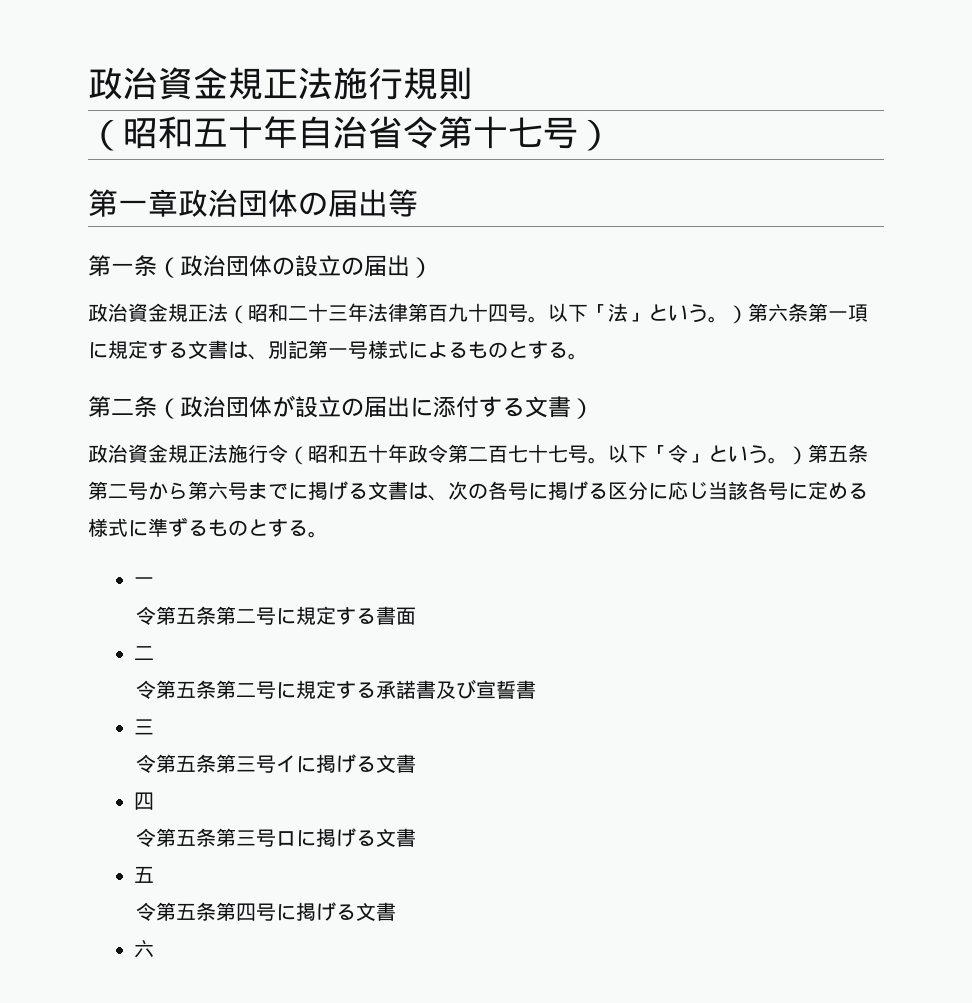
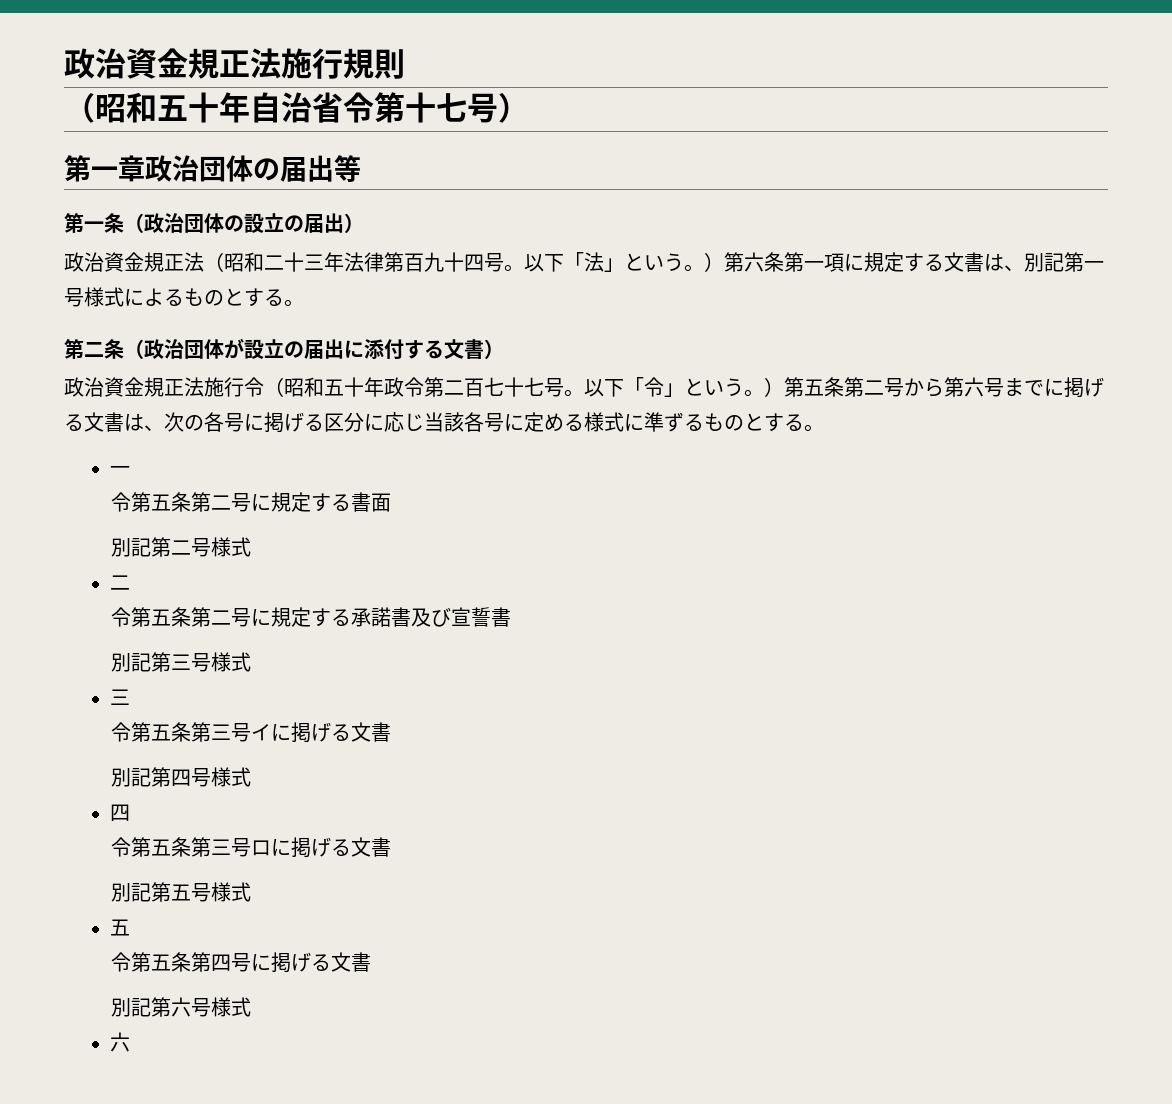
(416, 616) none -> [111,537,252,557] // 別記第二号様式
(536, 689) none -> [111,652,252,672] // 別記第三号様式
(416, 763) none -> [111,767,252,787] // 別記第四号様式
(416, 837) none -> [111,882,252,902] // 別記第五号様式
(396, 911) none -> [111,997,252,1017] // 別記第六号様式

